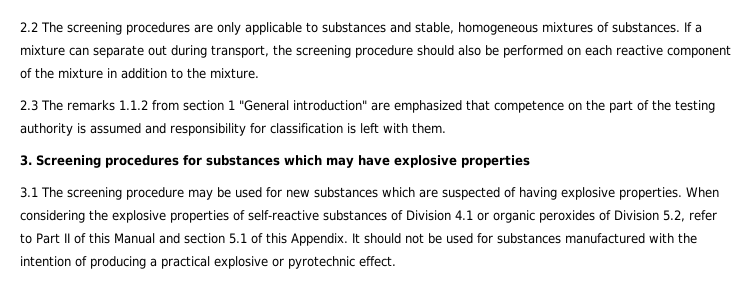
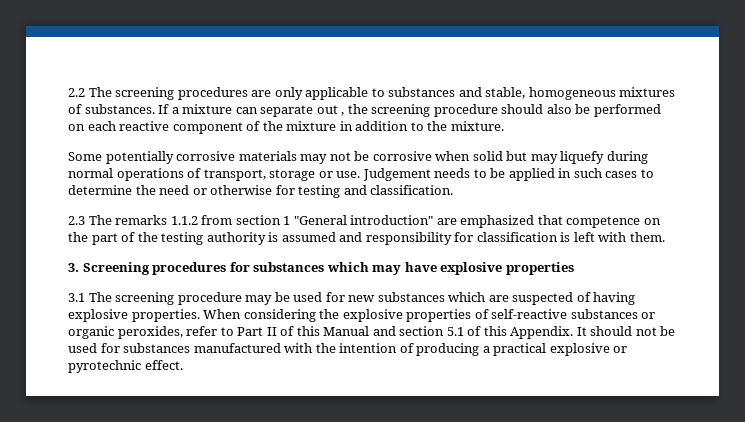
[171,45,269,58] during transport, -> [341,112,345,116] ,
(259, 73) none -> [68,151,648,164] [68,168,654,181] [68,185,454,198] // Some potentially corrosive materials may not be corrosive when solid but may liquefy during normal operations of transport, storage or use. Judgement needs to be applied in such cases to determine the need or otherwise for testing and classification.
[391,210,685,223] of Division 4.1 or organic peroxides of Division 5.2, -> [641,312,656,319] [68,326,183,339] or organic peroxides,

